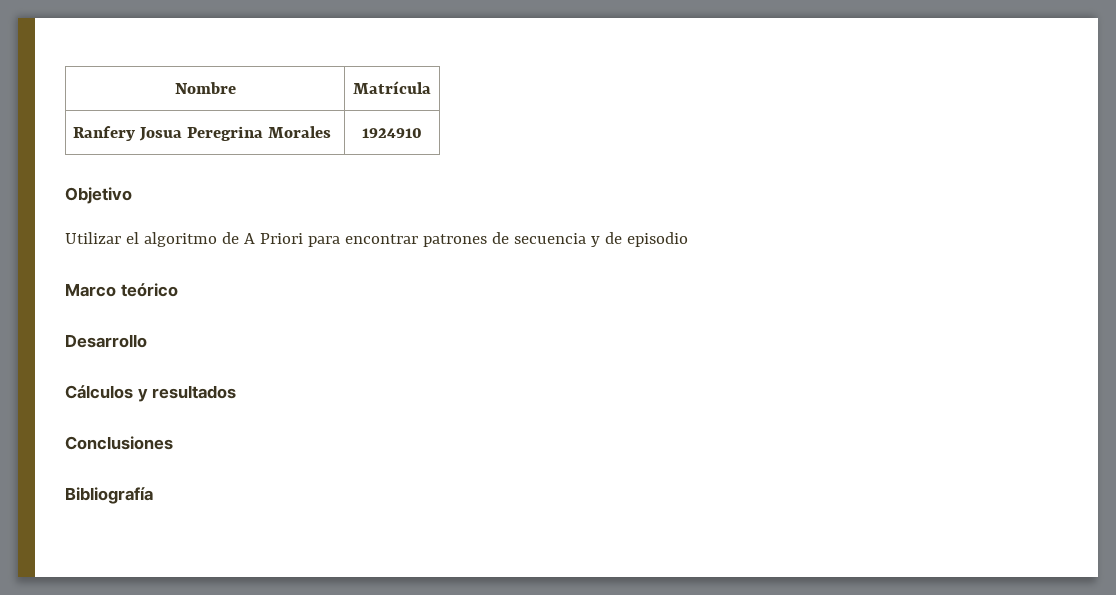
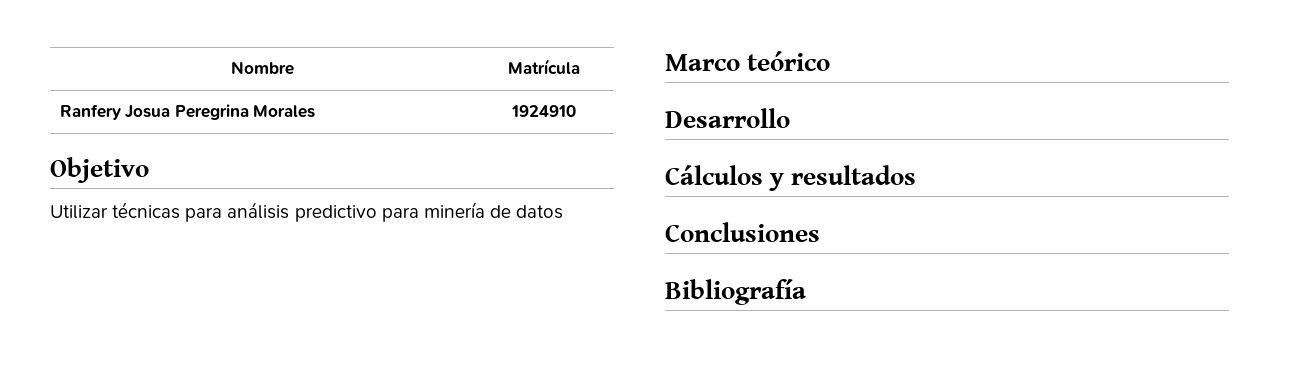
[125,232,688,247] el algoritmo de A Priori para encontrar patrones de secuencia y de episodio -> [112,202,564,222] técnicas para análisis predictivo para minería de datos

